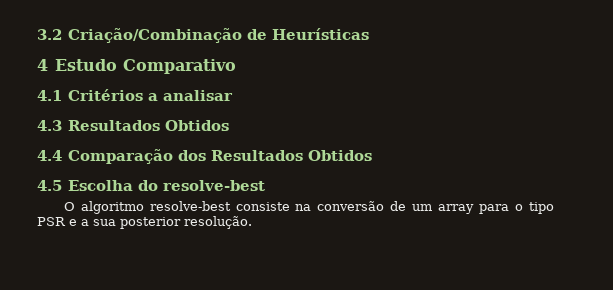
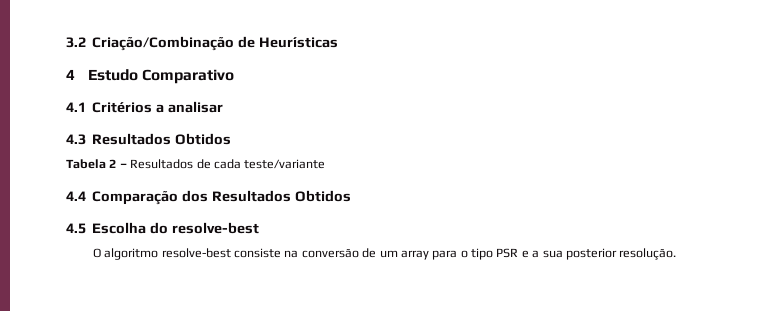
(230, 125) none -> [66,159,326,169] // Tabela 2 – Resultados de cada teste/variante

